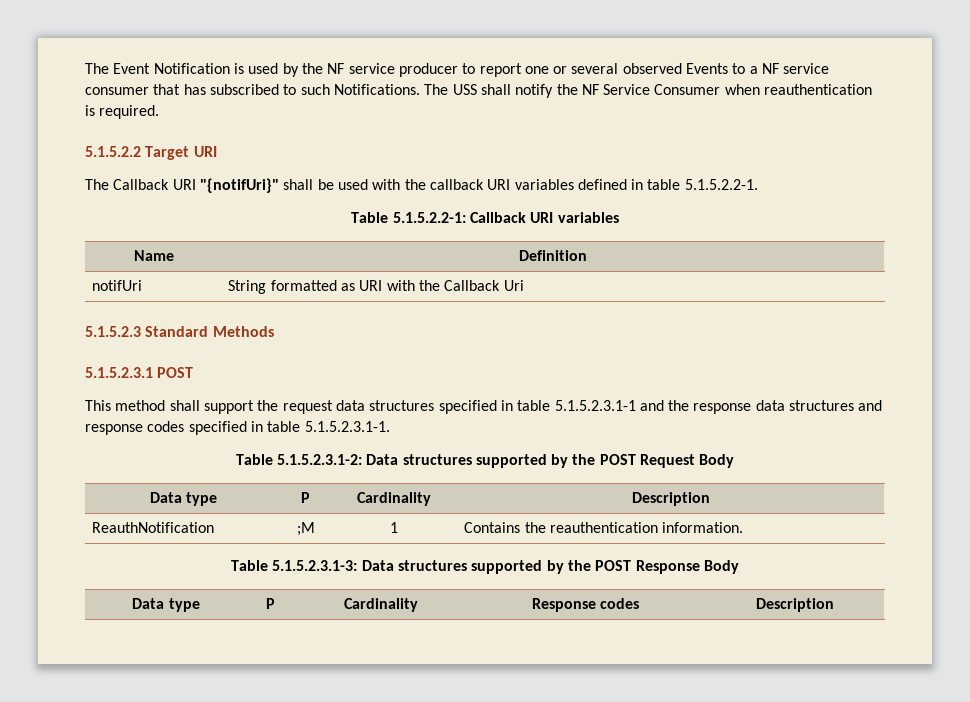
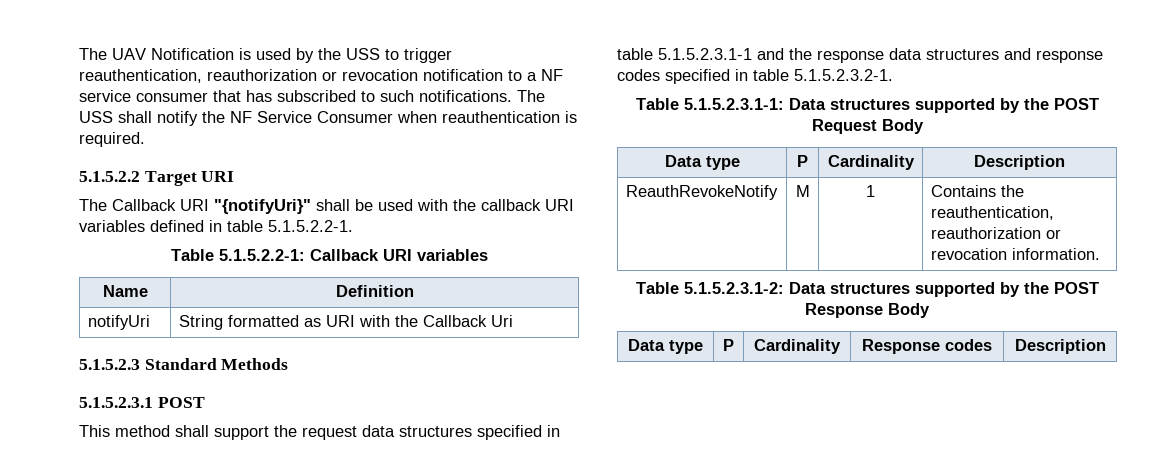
[85,63,151,74] The Event -> [79,48,146,60] The UAV
[327,63,729,77] NF service producer to report one or several observed Events -> [346,48,452,63] [79,69,503,83] USS to trigger reauthentication, reauthorization or revocation notification
[333,84,420,95] Notifications. -> [419,90,512,102] notifications.
[199,178,279,193] "{notifUri}" -> [214,199,311,214] "{notifyUri}"
[92,280,143,291] notifUri -> [87,315,150,330] notifyUri
[304,421,390,432] [235,454,362,465] 5.1.5.2.3.1-1. // Table 5.1.5.2.3.1-2: -> [794,69,893,81] [635,98,784,110] 5.1.5.2.3.2-1. // Table 5.1.5.2.3.1-1:
[92,522,215,533] [296,522,315,536] ReauthNotification | ;M -> [625,185,778,200] [795,185,810,197] ReauthRevokeNotify | M
[549,522,658,533] reauthentication -> [930,206,1054,220] [930,227,1061,239] [930,248,1007,260] reauthentication, reauthorization or revocation
[272,560,358,571] 5.1.5.2.3.1-3: -> [683,282,784,294] 5.1.5.2.3.1-2:

